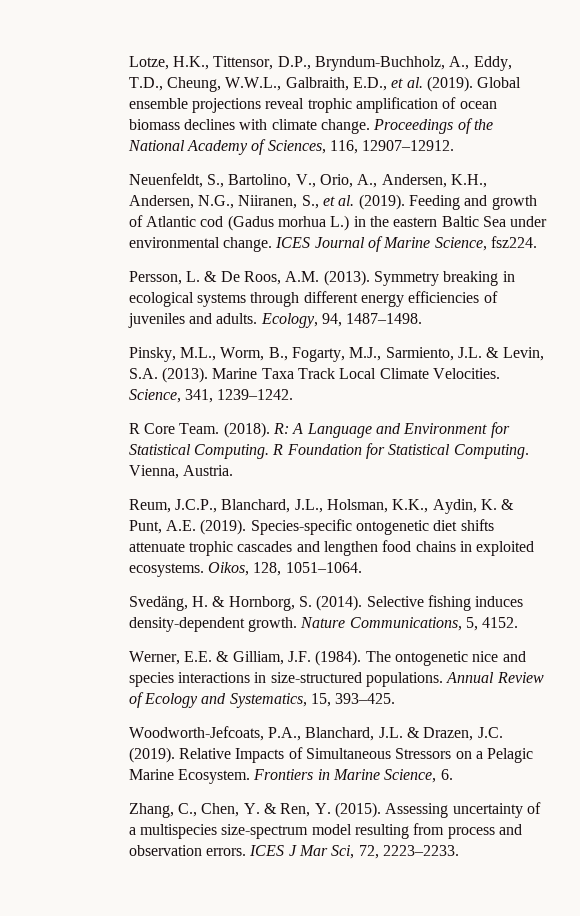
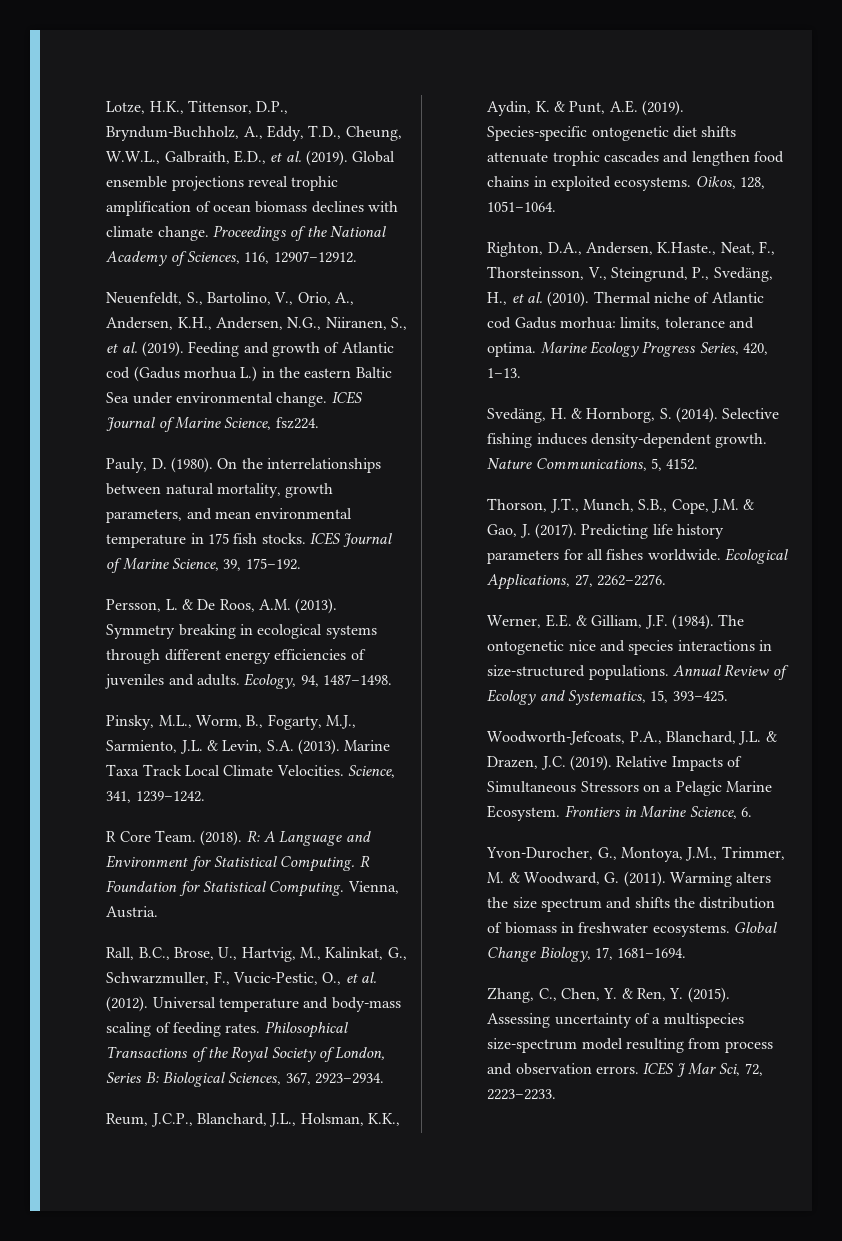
(537, 242) none -> [106,457,381,473] [106,483,334,498] [106,508,353,523] [106,532,393,548] [106,558,301,573] // Pauly, D. (1980). On the interrelationships between natural mortality, growth parameters, and mean environmental temperature in 175 fish stocks. ICES Journal of Marine Science, 39, 175–192.
(233, 470) none -> [106,947,407,962] [106,971,377,985] [106,996,401,1012] [106,1021,348,1038] [106,1046,386,1062] [106,1072,384,1087] // Rall, B.C., Brose, U., Hartvig, M., Kalinkat, G., Schwarzmuller, F., Vucic-Pestic, O., et al. (2012). Universal temperature and body-mass scaling of feeding rates. Philosophical Transactions of the Royal Society of London, Series B: Biological Sciences, 367, 2923–2934.
(362, 567) none -> [487,241,775,257] [487,266,773,282] [487,291,764,307] [487,317,754,330] [487,341,768,357] [487,368,522,378] // Righton, D.A., Andersen, K.Haste., Neat, F., Thorsteinsson, V., Steingrund, P., Svedäng, H., et al. (2010). Thermal niche of Atlantic cod Gadus morhua: limits, tolerance and optima. Marine Ecology Progress Series, 420, 1–13.
(519, 622) none -> [487,498,755,514] [487,523,724,539] [487,548,788,564] [487,574,666,590] // Thorson, J.T., Munch, S.B., Cope, J.M. & Gao, J. (2017). Predicting life history parameters for all fishes worldwide. Ecological Applications, 27, 2262–2276.
(453, 774) none -> [486,846,785,862] [487,871,772,887] [487,897,776,912] [487,922,777,937] [487,947,687,962] // Yvon‐Durocher, G., Montoya, J.M., Trimmer, M. & Woodward, G. (2011). Warming alters the size spectrum and shifts the distribution of biomass in freshwater ecosystems. Global Change Biology, 17, 1681–1694.

